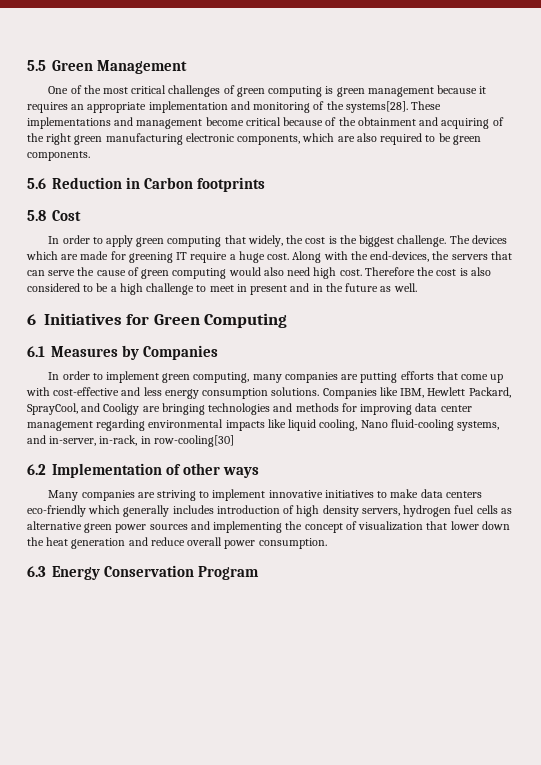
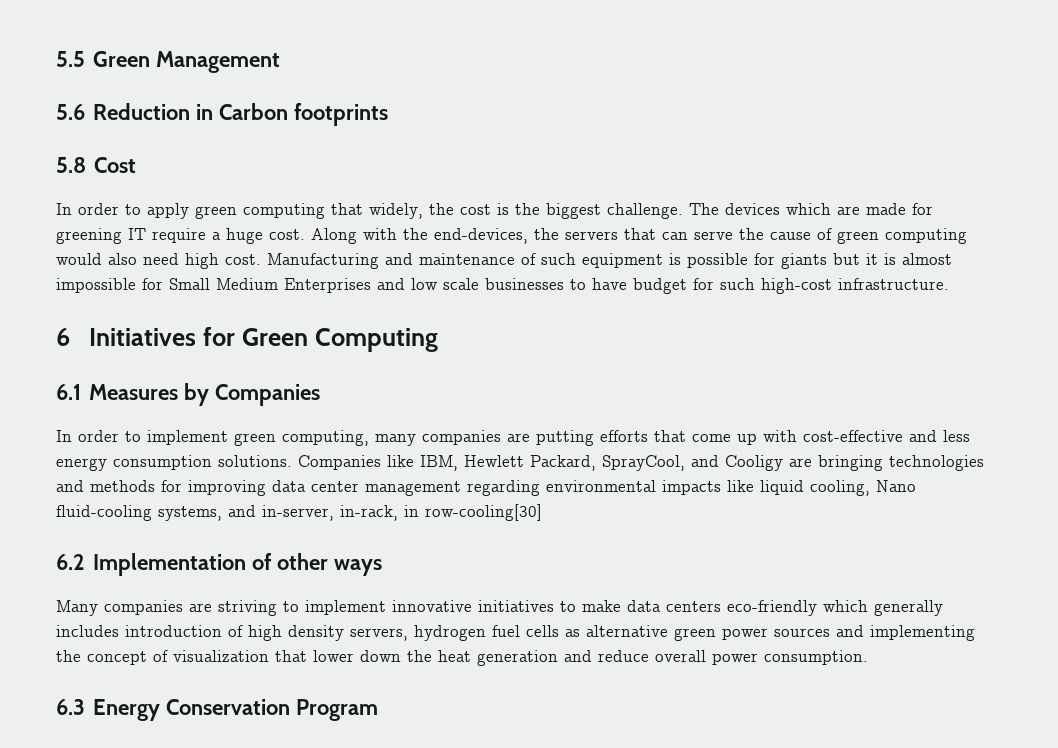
[48,85,487,97] [27,101,442,113] [27,117,504,129] [27,133,481,145] [27,151,90,161] // One of the most critical challenges of green computing is green management because it requires an appropriate implementation and monitoring of the systems[28]. These implementations and management become critical because of the obtainment and acquiring of the right green manufacturing electronic components, which are also required to be green components. -> (281, 62) none
[364,267,491,276] [27,283,417,295] Therefore the cost is also considered to be a high challenge to meet in present and in the future as well. -> [267,253,952,269] [56,278,949,294] Manufacturing and maintenance of such equipment is possible for giants but it is almost impossible for Small Medium Enterprises and low scale businesses to have budget for such high-cost infrastructure.

